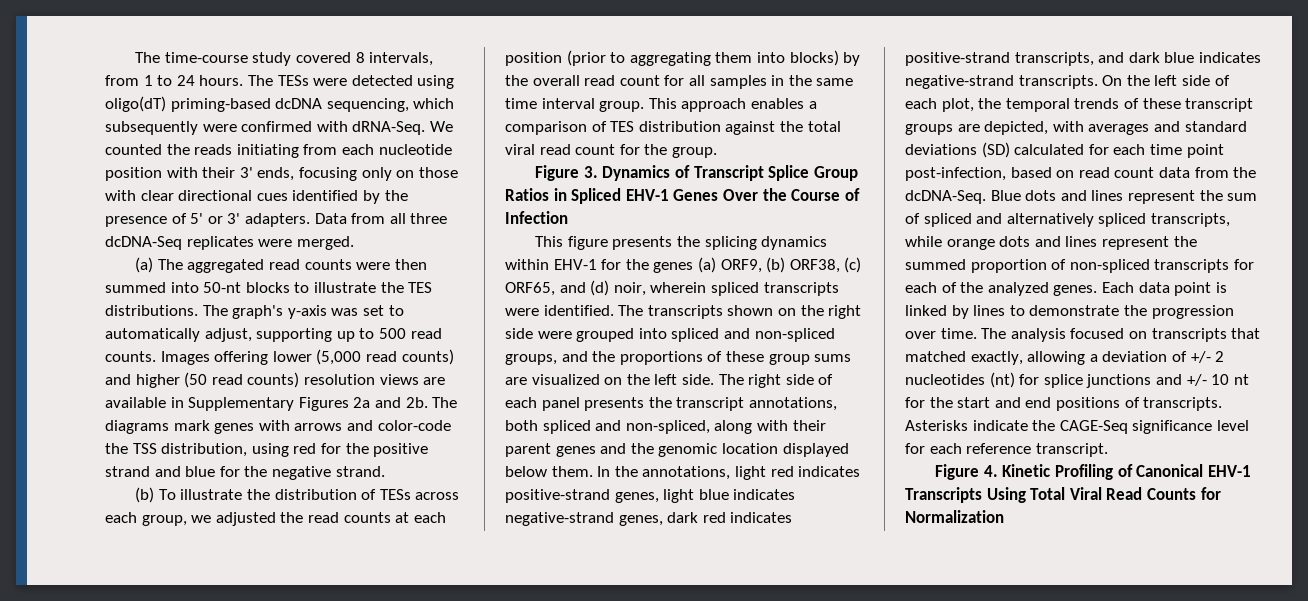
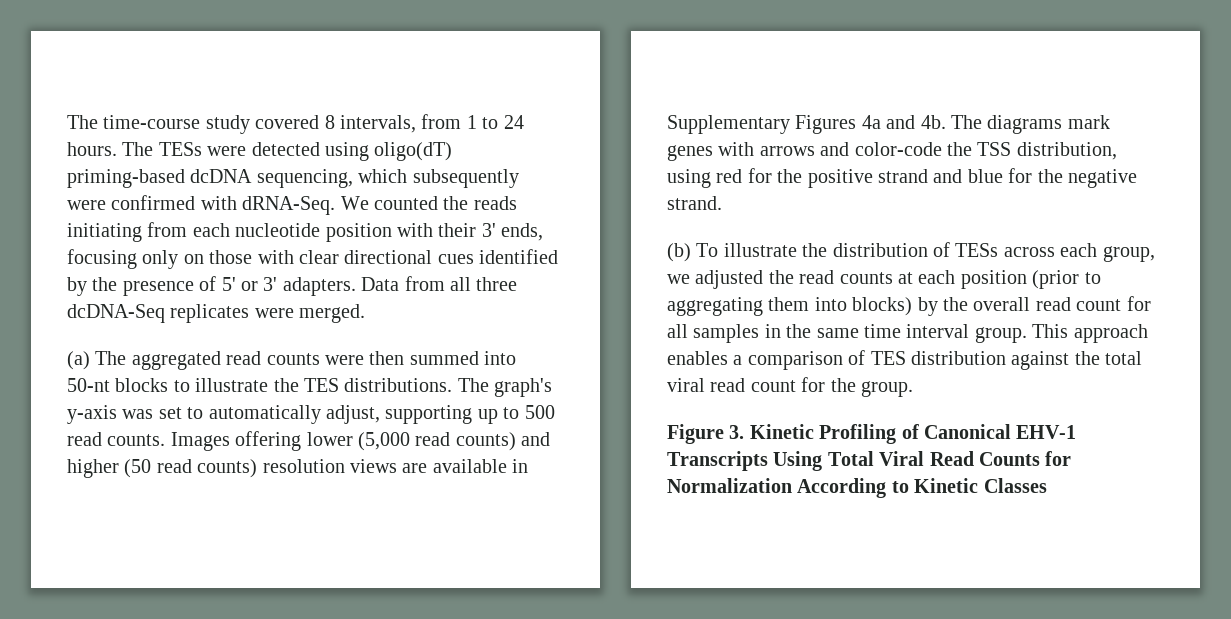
[353,397,428,408] 2a and 2b. -> [861,115,946,129] 4a and 4b.
[602,165,858,181] [505,188,860,204] [505,211,568,224] [535,236,828,250] [505,257,862,273] [505,280,839,296] [505,305,862,319] [505,328,835,342] [505,351,852,365] [505,374,834,388] [505,397,837,411] [505,420,826,434] [505,443,849,457] [505,466,861,480] [505,489,796,503] [505,512,793,526] [905,52,1261,66] [905,75,1230,89] [905,98,1254,112] [905,121,1247,135] [905,142,1224,158] [905,167,1257,181] [905,190,1258,204] [905,213,1230,227] [905,236,1197,250] [905,259,1254,273] [905,282,1227,296] [905,305,1234,319] [905,328,1261,342] [905,351,1225,365] [905,372,1249,388] [905,397,1223,411] [905,420,1249,434] [905,443,1108,457] [935,464,998,480] Dynamics of Transcript Splice Group Ratios in Spliced EHV-1 Genes Over the Course of Infection // This figure presents the splicing dynamics within EHV-1 for the genes (a) ORF9, (b) ORF38, (c) ORF65, and (d) noir, wherein spliced transcripts were identified. The transcripts shown on the right side were grouped into spliced and non-spliced groups, and the proportions of these group sums are visualized on the left side. The right side of each panel presents the transcript annotations, both spliced and non-spliced, along with their parent genes and the genomic location displayed below them. In the annotations, light red indicates positive-strand genes, light blue indicates negative-strand genes, dark red indicates positive-strand transcripts, and dark blue indicates negative-strand transcripts. On the left side of each plot, the temporal trends of these transcript groups are depicted, with averages and standard deviations (SD) calculated for each time point post-infection, based on read count data from the dcDNA-Seq. Blue dots and lines represent the sum of spliced and alternatively spliced transcripts, while orange dots and lines represent the summed proportion of non-spliced transcripts for each of the analyzed genes. Each data point is linked by lines to demonstrate the progression over time. The analysis focused on transcripts that matched exactly, allowing a deviation of +/- 2 nucleotides (nt) for splice junctions and +/- 10 nt for the start and end positions of transcripts. Asterisks indicate the CAGE-Seq significance level for each reference transcript. // Figure 4. -> (745, 432) none
(1004, 516) none -> [797,478,1047,498] According to Kinetic Classes

